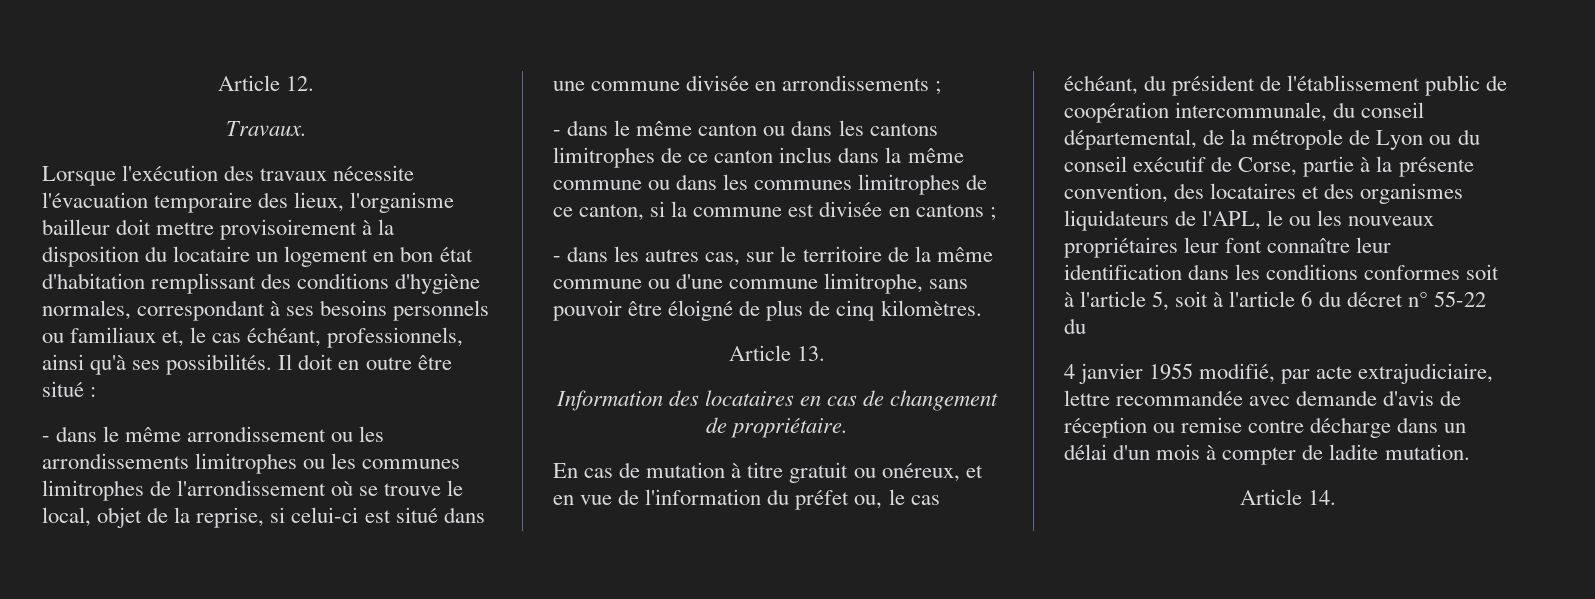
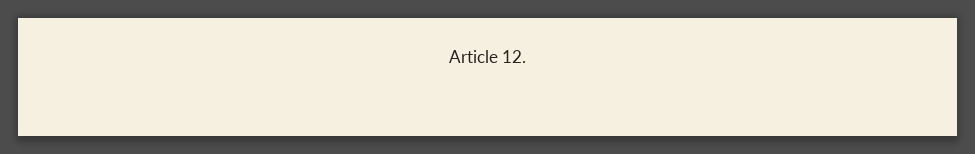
[225,121,307,136] [42,165,415,186] [42,192,455,213] [42,219,395,240] [42,246,473,267] [42,273,481,294] [42,300,490,321] [42,327,464,348] [42,354,452,375] [42,381,97,397] [42,426,385,442] [42,453,461,474] [42,480,464,501] [42,507,485,528] [553,75,942,95] [553,120,938,136] [553,147,964,168] [553,174,988,195] [553,201,996,221] [553,246,993,266] [553,273,969,294] [553,300,982,321] [728,345,826,361] [555,390,999,411] [705,417,849,438] [553,462,983,483] [553,489,940,510] [1064,75,1508,96] [1064,102,1425,123] [1064,129,1480,150] [1064,156,1474,177] [1064,183,1464,204] [1064,210,1435,231] [1064,237,1392,258] [1064,264,1500,280] [1064,291,1486,311] [1064,318,1086,334] [1064,363,1494,384] [1064,390,1462,406] [1064,417,1467,438] [1064,444,1470,465] [1239,489,1337,505] // Travaux. // Lorsque l'exécution des travaux nécessite l'évacuation temporaire des lieux, l'organisme bailleur doit mettre provisoirement à la disposition du locataire un logement en bon état d'habitation remplissant des conditions d'hygiène normales, correspondant à ses besoins personnels ou familiaux et, le cas échéant, professionnels, ainsi qu'à ses possibilités. Il doit en outre être situé : // - dans le même arrondissement ou les arrondissements limitrophes ou les communes limitrophes de l'arrondissement où se trouve le local, objet de la reprise, si celui-ci est situé dans une commune divisée en arrondissements ; // - dans le même canton ou dans les cantons limitrophes de ce canton inclus dans la même commune ou dans les communes limitrophes de ce canton, si la commune est divisée en cantons ; // - dans les autres cas, sur le territoire de la même commune ou d'une commune limitrophe, sans pouvoir être éloigné de plus de cinq kilomètres. // Article 13. // Information des locataires en cas de changement de propriétaire. // En cas de mutation à titre gratuit ou onéreux, et en vue de l'information du préfet ou, le cas échéant, du président de l'établissement public de coopération intercommunale, du conseil départemental, de la métropole de Lyon ou du conseil exécutif de Corse, partie à la présente convention, des locataires et des organismes liquidateurs de l'APL, le ou les nouveaux propriétaires leur font connaître leur identification dans les conditions conformes soit à l'article 5, soit à l'article 6 du décret n° 55-22 du // 4 janvier 1955 modifié, par acte extrajudiciaire, lettre recommandée avec demande d'avis de réception ou remise contre décharge dans un délai d'un mois à compter de ladite mutation. // Article 14. -> (527, 56) none

